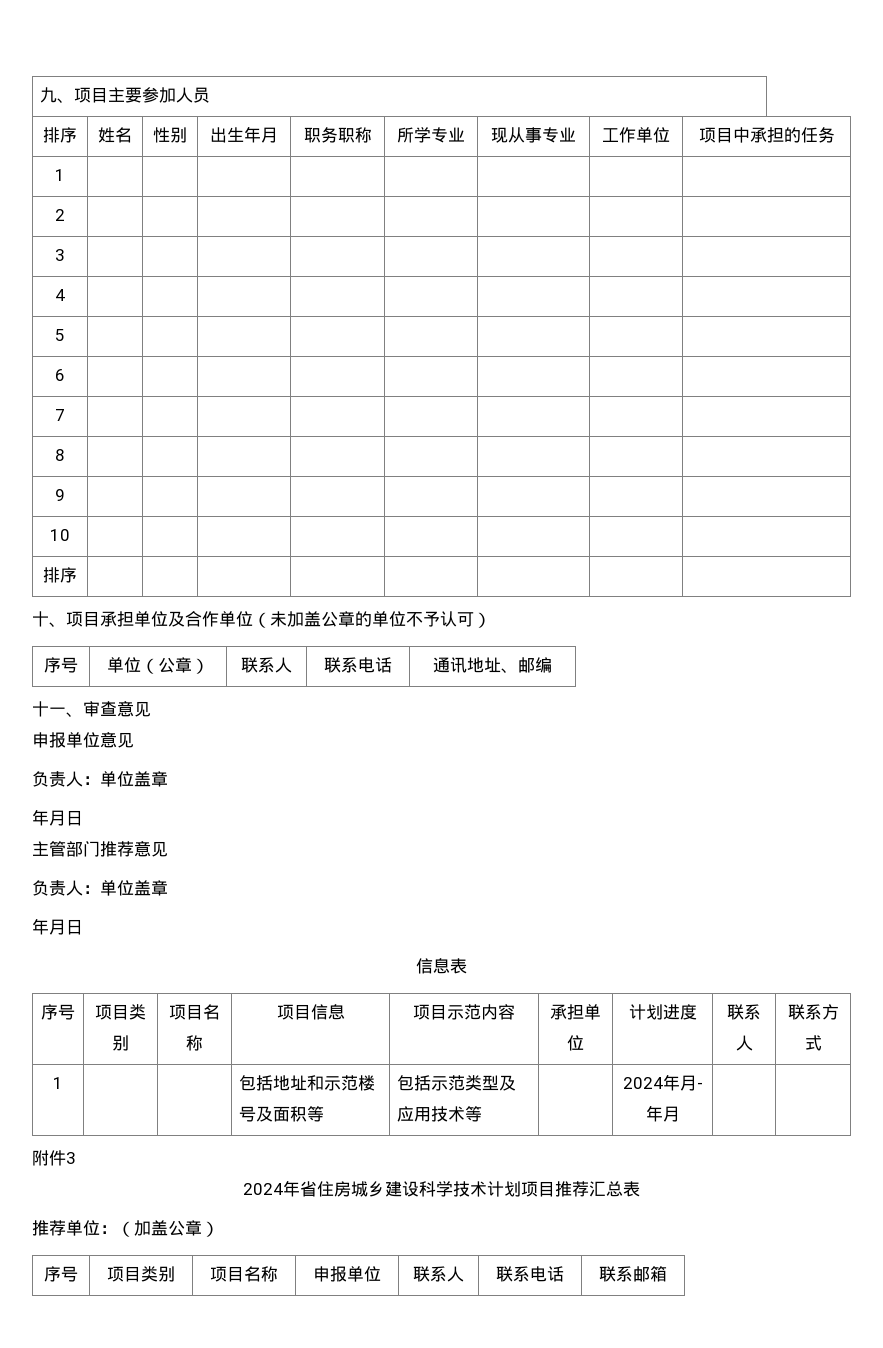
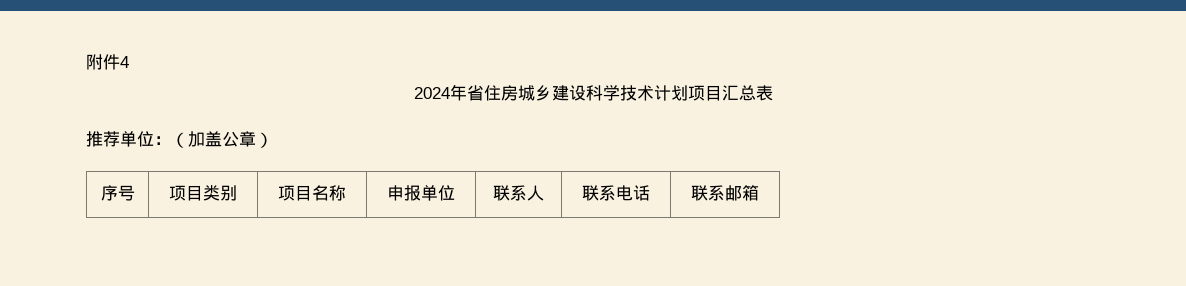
[40,87,211,103] [43,127,77,143] [98,127,132,143] [153,127,187,143] [210,126,278,143] [303,127,372,143] [397,127,465,143] [491,127,576,143] [602,127,670,143] [698,127,835,143] [55,169,65,181] [55,209,65,221] [55,249,65,261] [55,289,65,301] [55,329,65,341] [55,369,65,381] [55,409,65,421] [55,449,65,461] [55,489,65,501] [50,529,70,541] [43,567,77,583] [32,611,491,628] [44,657,78,673] [107,657,209,674] [241,657,292,673] [324,657,392,673] [433,657,552,673] [32,701,151,717] [32,732,134,748] [32,771,168,787] [32,809,83,826] [32,841,168,857] [32,880,168,896] [32,918,83,935] [416,958,467,974] [41,1004,75,1020] [95,1004,146,1020] [112,1035,129,1051] [169,1004,220,1020] [186,1035,203,1051] [276,1004,345,1020] [413,1004,515,1020] [550,1004,601,1020] [567,1035,584,1051] [628,1004,697,1020] [727,1004,761,1020] [735,1035,753,1051] [787,1004,839,1020] [804,1035,822,1051] [53,1077,63,1089] [239,1075,376,1091] [239,1106,325,1122] [397,1075,517,1091] [397,1106,483,1122] [622,1074,703,1091] [645,1105,680,1122] [32,1150,76,1166] 九、项目主要参加人员 // 排序 | 姓名 | 性别 | 出生年月 | 职务职称 | 所学专业 | 现从事专业 | 工作单位 | 项目中承担的任务 // 1 | | | | | | | | // 2 | | | | | | | | // 3 | | | | | | | | // 4 | | | | | | | | // 5 | | | | | | | | // 6 | | | | | | | | // 7 | | | | | | | | // 8 | | | | | | | | // 9 | | | | | | | | // 10 | | | | | | | | // 排序 | | | | | | | | // 十、项目承担单位及合作单位（未加盖公章的单位不予认可） // 序号 | 单位（公章） | 联系人 | 联系电话 | 通讯地址、邮编 // 十一、审查意见 // 申报单位意见 // 负责人：单位盖章 // 年月日 // 主管部门推荐意见 // 负责人：单位盖章 // 年月日 // 信息表 // 序号 | 项目类别 | 项目名称 | 项目信息 | 项目示范内容 | 承担单位 | 计划进度 | 联系人 | 联系方式 // 1 | | | 包括地址和示范楼号及面积等 | 包括示范类型及应用技术等 | | 2024年月-年月 | | // 附件3 -> [86,54,129,70] 附件4
[555,1181,589,1197] 推荐 -> (722, 93) none

